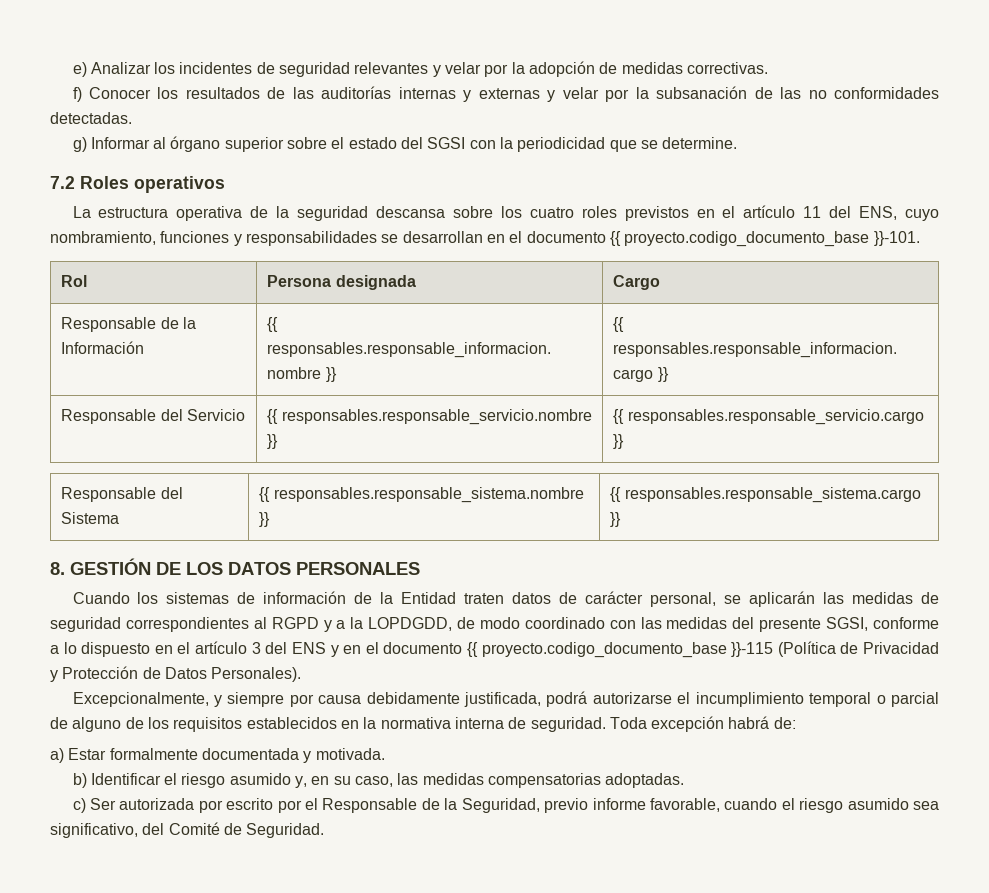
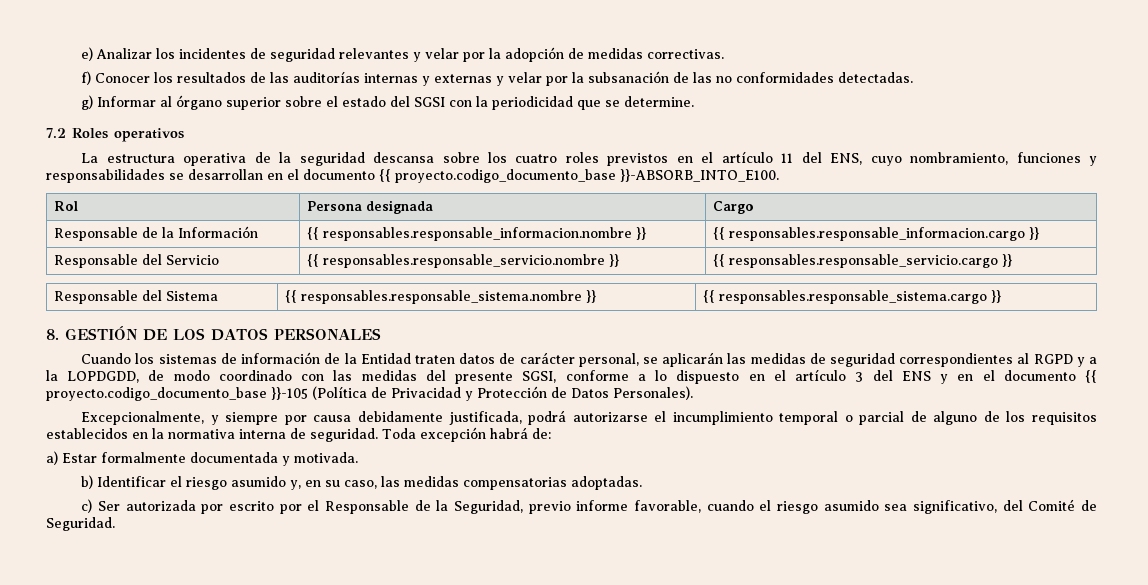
[873,231,920,246] }}-101. -> [620,169,779,182] }}-ABSORB_INTO_E100.
[731,642,774,657] }}-115 -> [271,387,308,400] }}-105

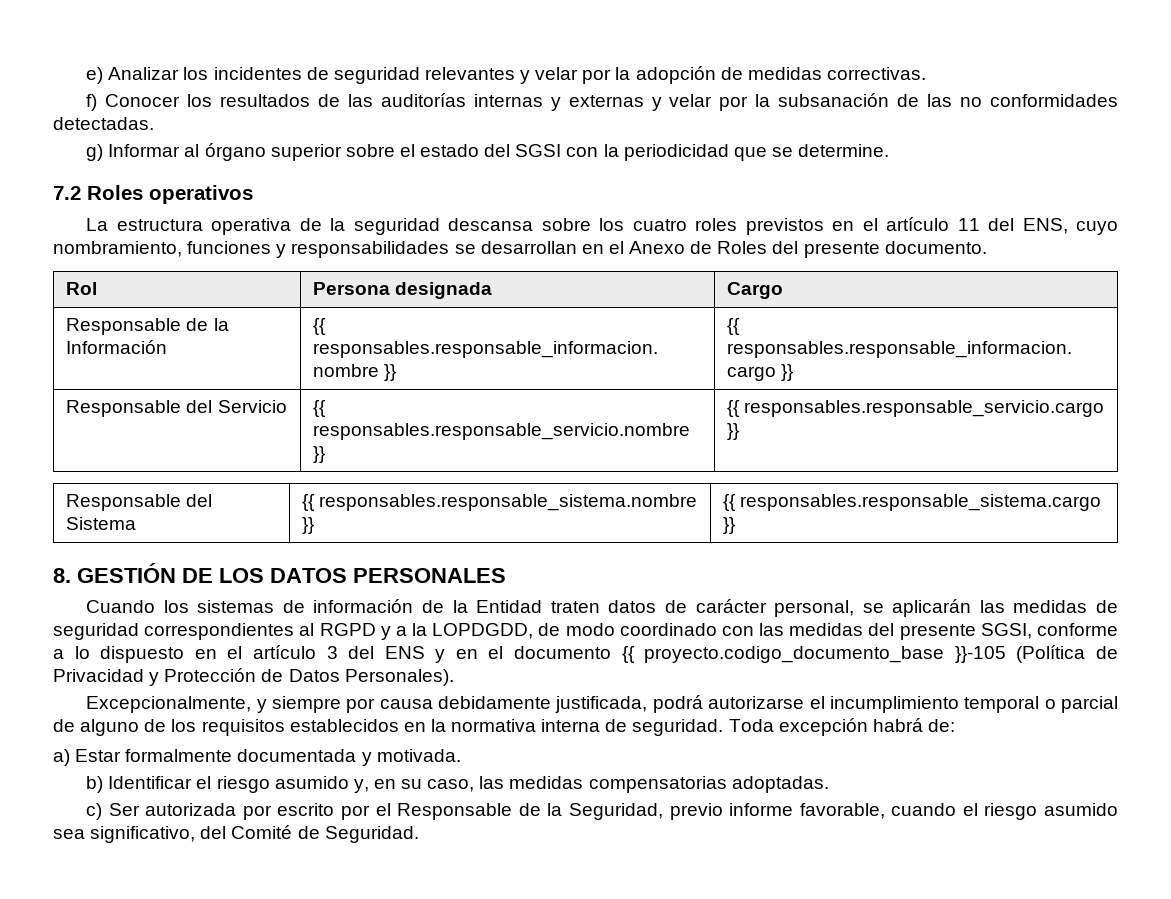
[303,169,779,183] documento {{ proyecto.codigo_documento_base }}-ABSORB_INTO_E100. -> [629,241,987,258] Anexo de Roles del presente documento.

